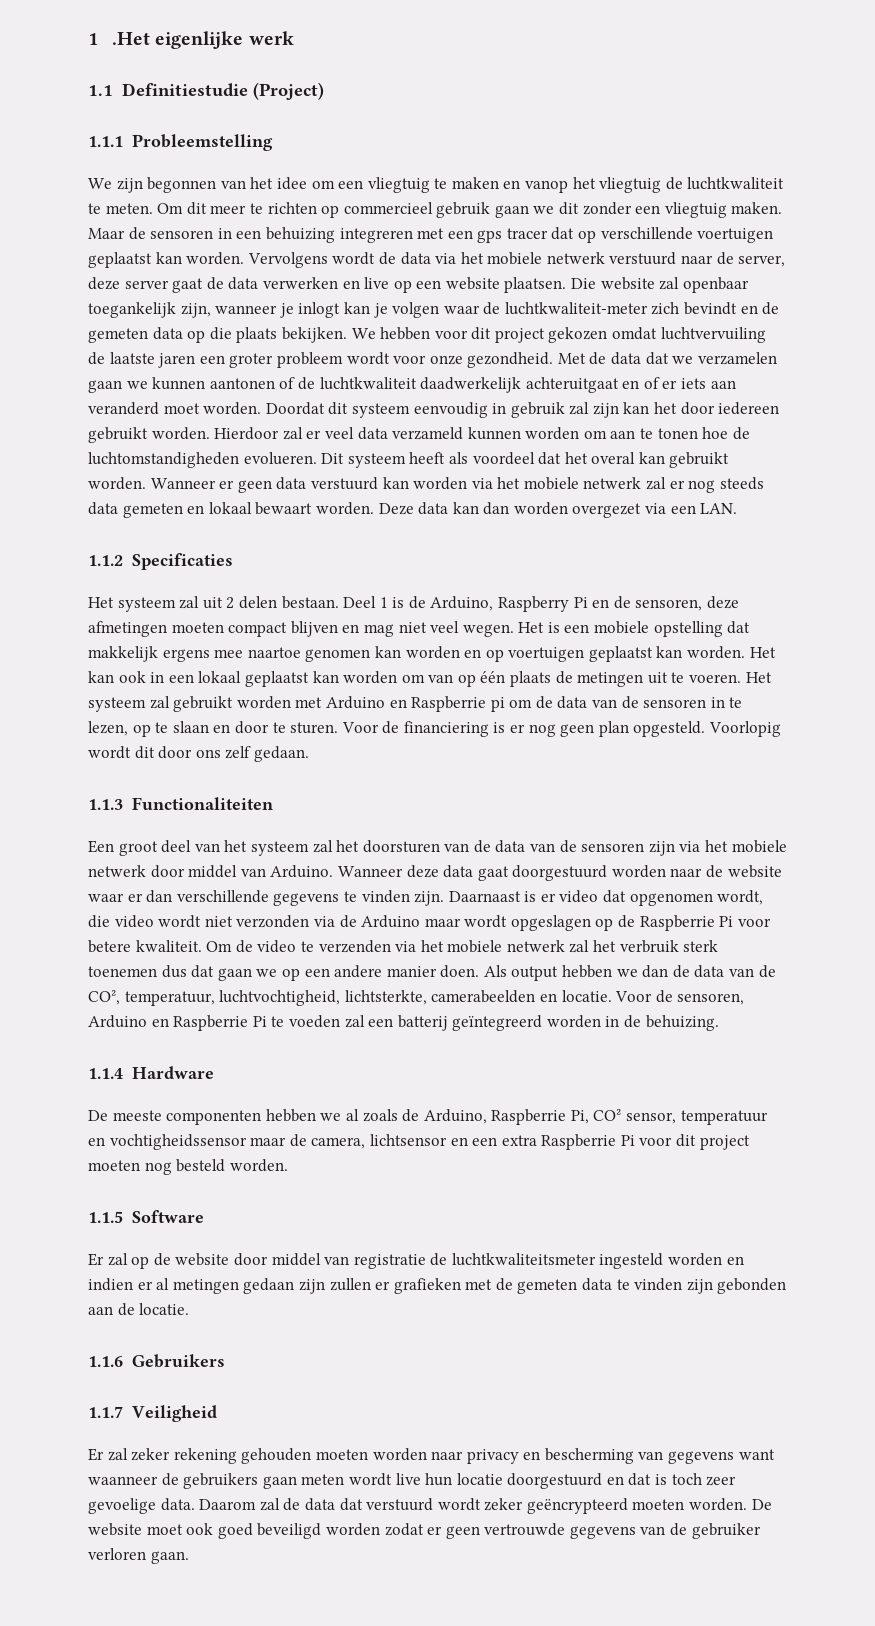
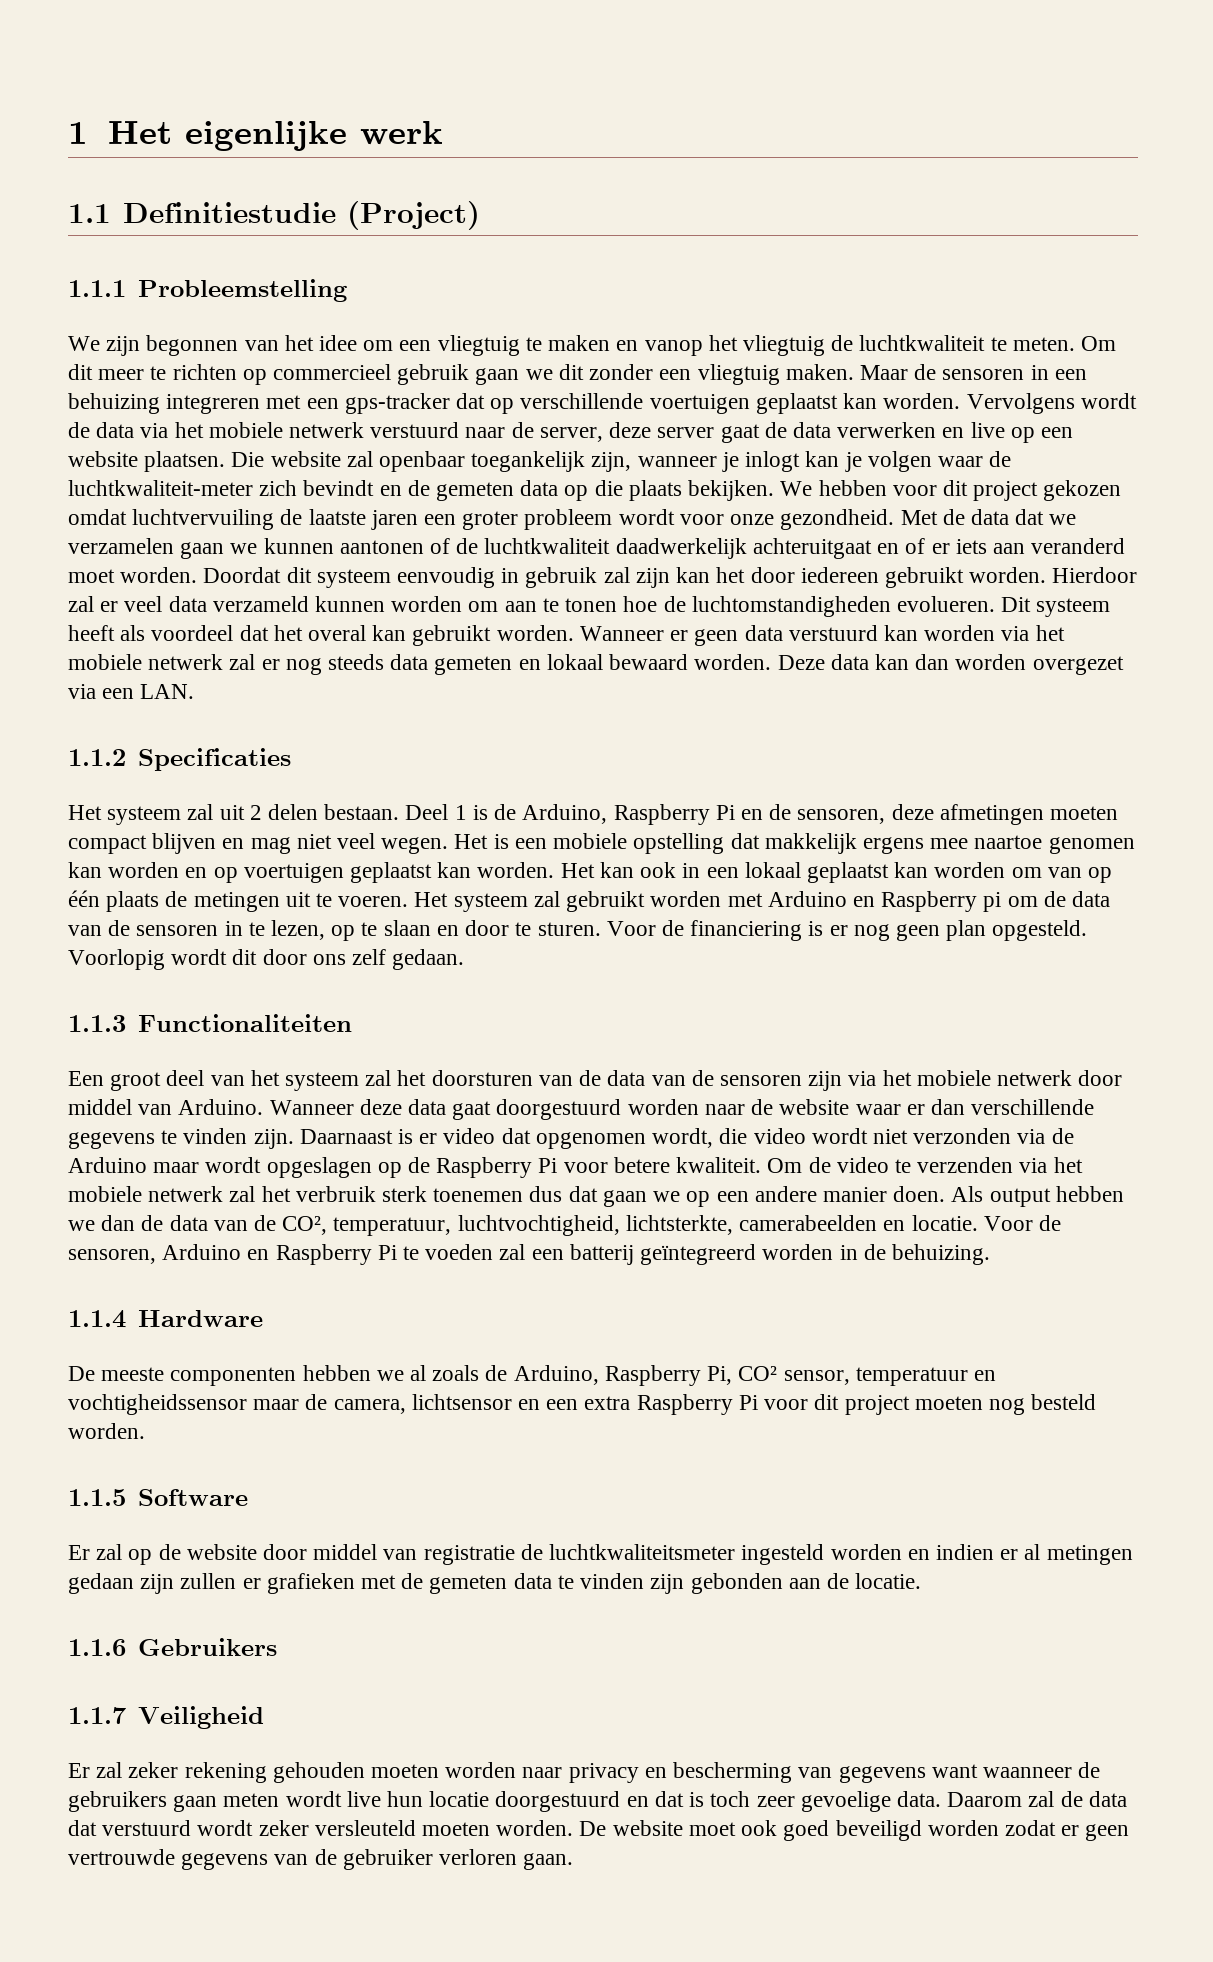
[88,32,151,45] 1 .Het -> [68,121,173,144] 1 Het
[477,228,548,243] gps tracer -> [344,393,450,414] gps-tracker
[255,502,313,515] bewaart -> [609,654,689,670] bewaard
[411,696,487,712] Raspberrie -> [881,891,978,912] Raspberry
[639,915,715,931] Raspberrie -> [436,1157,533,1178] Raspberry
[173,1015,249,1031] Raspberrie -> [275,1244,372,1265] Raspberry
[491,1109,567,1125] Raspberrie -> [604,1365,701,1386] Raspberry
[541,1134,617,1150] Raspberrie -> [636,1394,733,1415] Raspberry
[526,1498,628,1514] geëncrypteerd -> [314,1820,416,1836] versleuteld

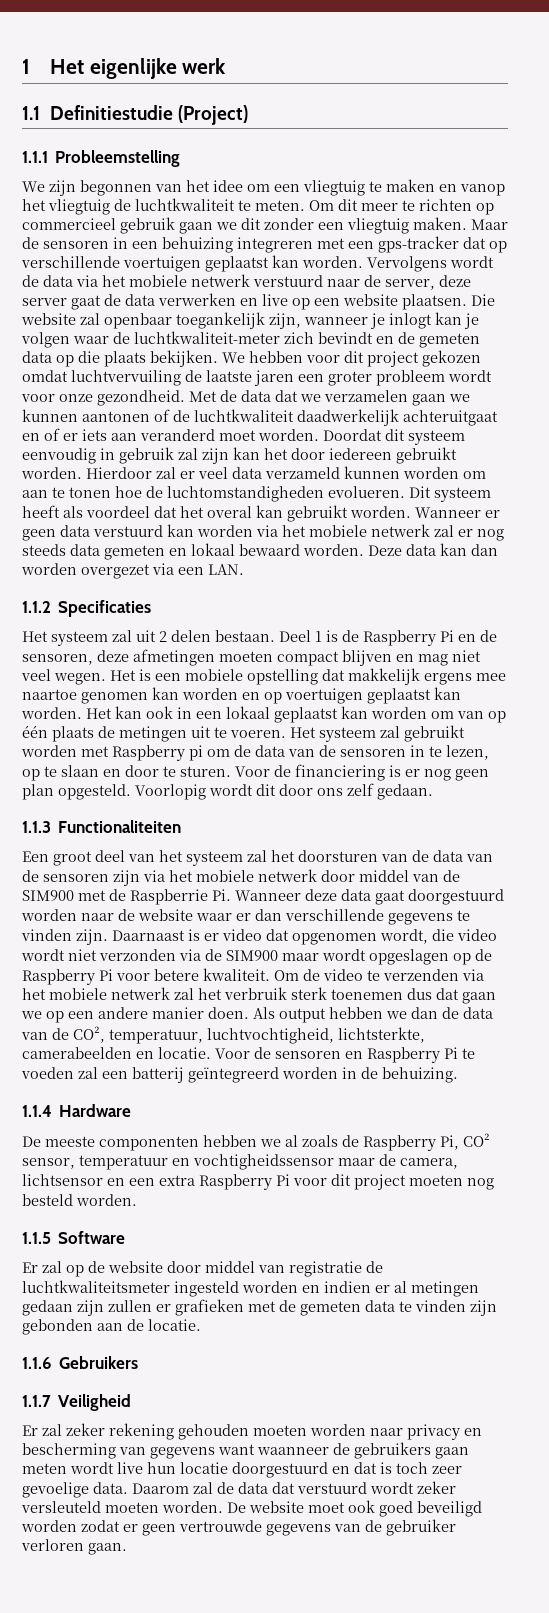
[522,804,608,824] Arduino, -> (359, 636) none
[767,891,875,907] Arduino en -> (109, 751) none
[178,1099,264,1115] Arduino. -> [443,870,460,882] [22,889,231,905] de SIM900 met de Raspberrie Pi.
[68,1157,147,1173] Arduino -> [226,950,278,961] SIM900
[68,1244,242,1264] sensoren, Arduino -> [275,1051,341,1059] sensoren
[513,1365,599,1385] Arduino, -> (359, 1141) none

